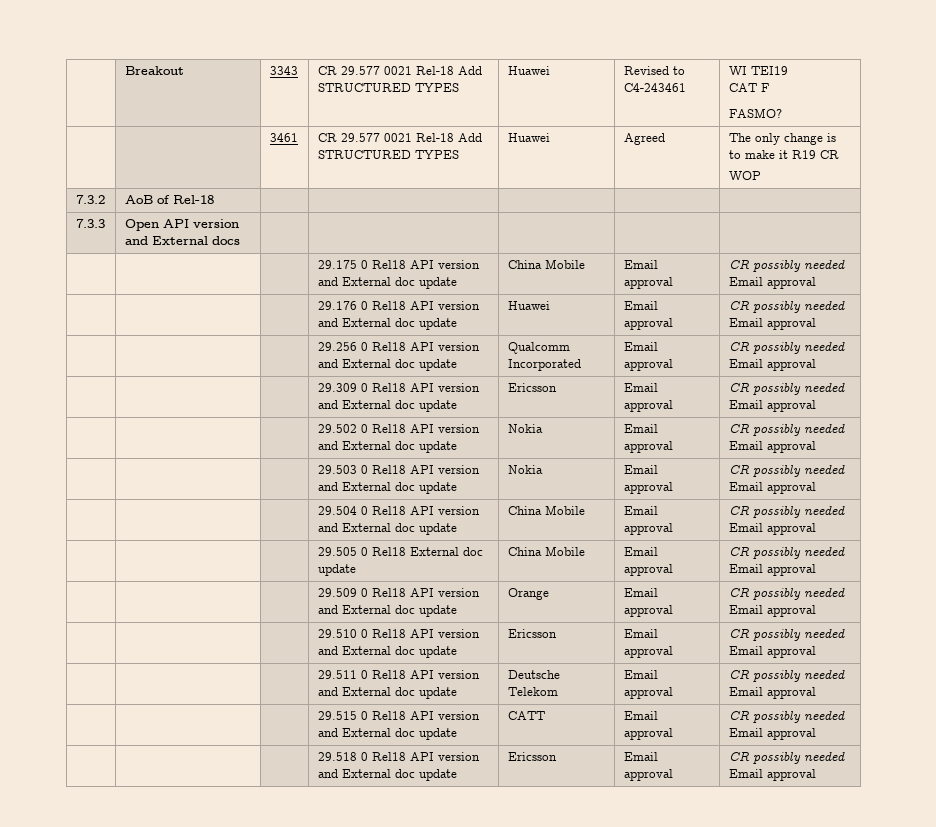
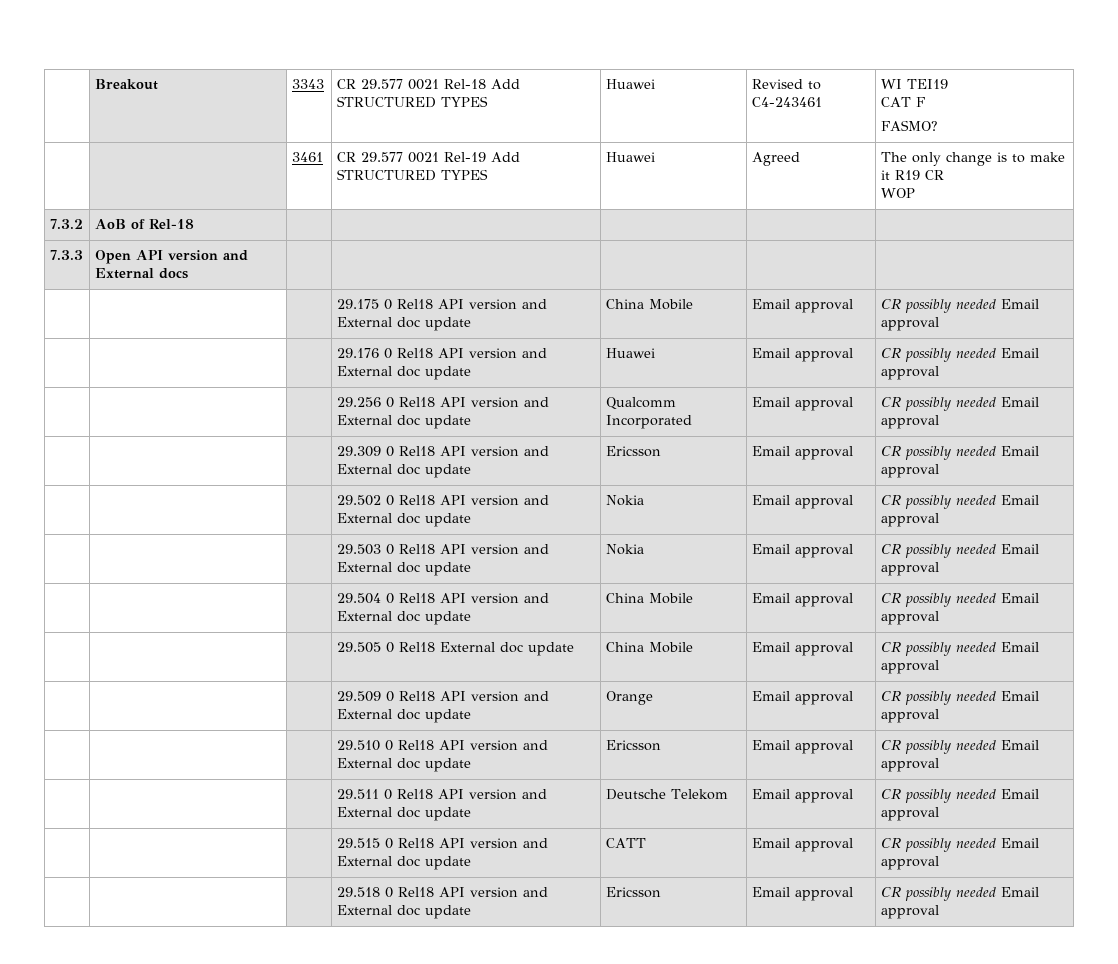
[415,133,454,142] Rel-18 -> [443,152,486,162] Rel-19

